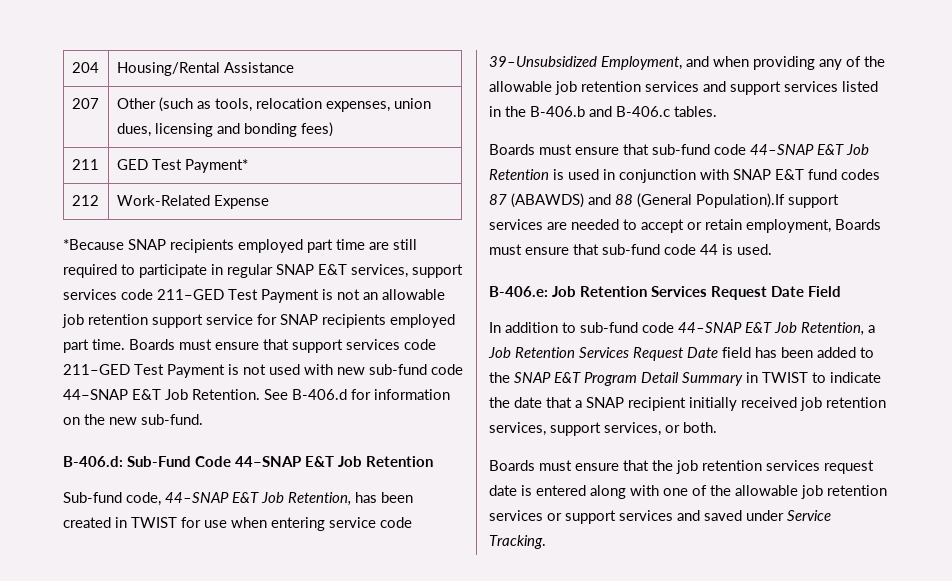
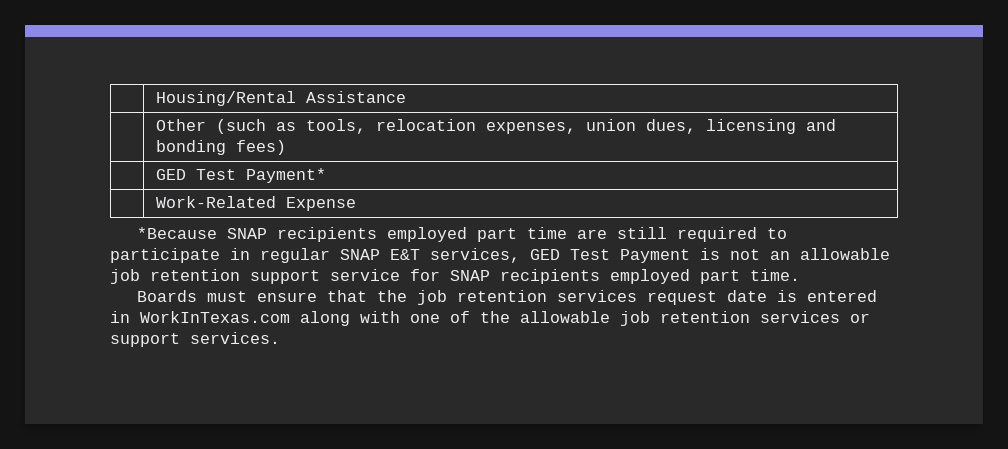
[71,62,99,73] 204 -> (155, 98) none
[71,98,99,109] 207 -> (406, 97) none
[71,159,99,170] 211 -> (286, 147) none
[71,195,99,206] 212 -> (326, 175) none
[412,264,463,278] [63,289,224,300] support services code 211–GED -> [530,249,560,260] GED
[129,339,436,353] [63,364,463,378] [63,389,450,400] [63,414,203,425] [63,456,433,467] [63,492,413,506] [63,517,412,531] [489,56,885,70] [489,81,878,95] [489,106,717,117] [489,144,869,155] [489,169,880,183] [489,193,839,208] [489,219,881,233] [489,244,772,255] [489,286,841,300] [489,322,875,336] [488,347,874,361] [489,372,881,386] [489,397,886,411] [489,422,717,436] Boards must ensure that support services code 211–GED Test Payment is not used with new sub-fund code 44–SNAP E&T Job Retention. See B-406.d for information on the new sub-fund. // B-406.d: Sub-Fund Code 44–SNAP E&T Job Retention // Sub-fund code, 44–SNAP E&T Job Retention, has been created in TWIST for use when entering service code 39–Unsubsidized Employment, and when providing any of the allowable job retention services and support services listed in the B-406.b and B-406.c tables. // Boards must ensure that sub-fund code 44–SNAP E&T Job Retention is used in conjunction with SNAP E&T fund codes 87 (ABAWDS) and 88 (General Population).If support services are needed to accept or retain employment, Boards must ensure that sub-fund code 44 is used. // B-406.e: Job Retention Services Request Date Field // In addition to sub-fund code 44–SNAP E&T Job Retention, a Job Retention Services Request Date field has been added to the SNAP E&T Program Detail Summary in TWIST to indicate the date that a SNAP recipient initially received job retention services, support services, or both. -> (800, 275) none
(586, 490) none -> [110,311,290,323] in WorkInTexas.com
[619,510,831,521] [489,535,546,549] services and saved under Service Tracking. -> [190,332,280,344] services.

